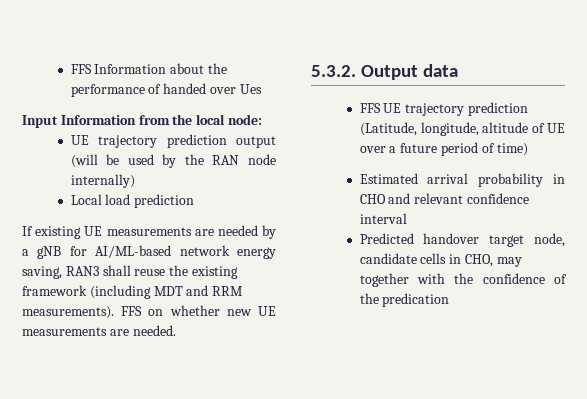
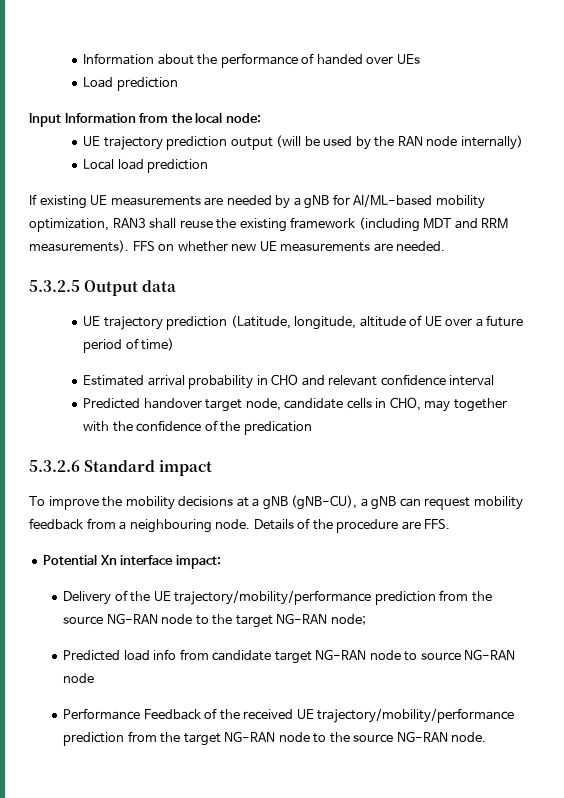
[70,64,92,74] FFS -> (83, 59) none
[239,84,262,94] Ues -> [396,54,420,64] [83,77,178,91] UEs // Load prediction
[179,245,276,259] [22,266,62,279] network energy saving, -> [435,195,485,209] [29,218,109,232] mobility optimization,
[311,65,356,77] 5.3.2. -> [29,280,80,292] 5.3.2.5
[359,103,381,113] FFS -> (177, 286) none
(450, 300) none -> [29,460,213,476] [29,495,523,510] [29,518,451,533] [43,554,221,569] [63,590,492,605] [63,613,366,628] [63,649,516,664] [63,673,95,683] [63,708,515,723] [63,731,487,746] // 5.3.2.6 Standard impact // To improve the mobility decisions at a gNB (gNB-CU), a gNB can request mobility feedback from a neighbouring node. Details of the procedure are FFS. // Potential Xn interface impact: // Delivery of the UE trajectory/mobility/performance prediction from the source NG-RAN node to the target NG-RAN node; // Predicted load info from candidate target NG-RAN node to source NG-RAN node // Performance Feedback of the received UE trajectory/mobility/performance prediction from the target NG-RAN node to the source NG-RAN node.

